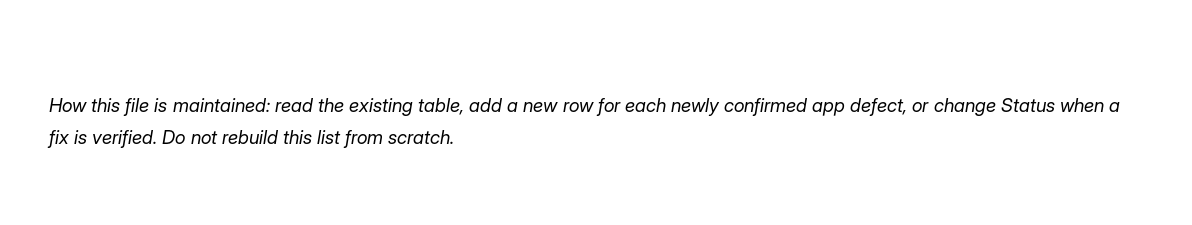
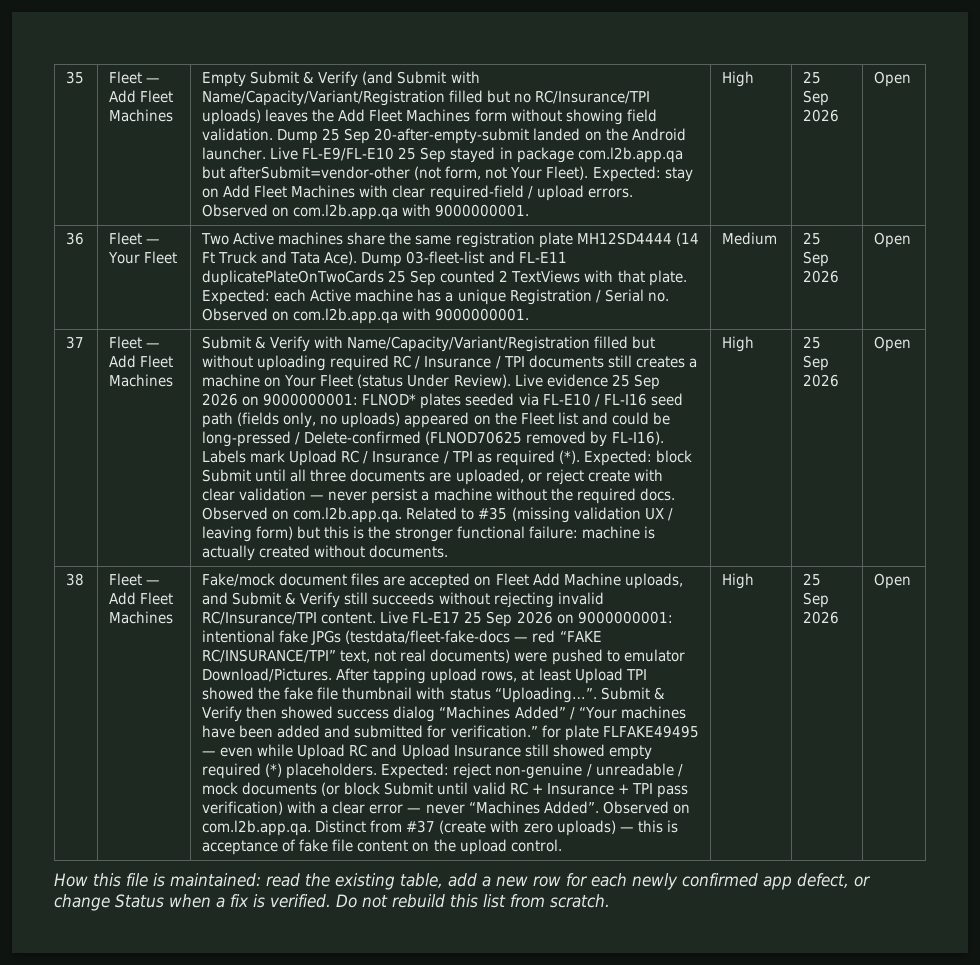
(49, 105) none -> [66,71,85,84] [109,71,161,84] [109,90,174,103] [109,109,174,122] [202,71,480,87] [202,90,651,106] [202,109,657,125] [202,128,686,144] [202,147,683,163] [202,166,693,182] [202,185,633,201] [202,204,530,220] [722,71,755,87] [803,71,822,84] [803,90,830,106] [803,109,840,122] [874,71,912,87] [66,232,85,245] [109,232,161,245] [108,251,178,264] [201,232,699,248] [202,251,567,267] [202,270,687,286] [202,289,669,305] [202,308,530,324] [722,232,778,245] [803,232,822,245] [803,251,830,267] [803,270,840,283] [874,232,912,248] [66,336,85,349] [109,336,161,349] [109,355,174,368] [109,374,174,387] [202,336,656,352] [202,355,697,371] [202,374,660,390] [202,393,683,409] [202,412,670,428] [202,431,664,447] [202,450,692,466] [202,469,663,485] [202,488,675,504] [202,507,673,523] [202,526,655,542] [202,545,449,561] [722,336,755,352] [803,336,822,349] [803,355,830,371] [803,374,840,387] [874,336,912,352] [66,573,85,586] [109,573,161,586] [109,592,174,605] [109,611,174,624] [202,573,683,589] [202,592,604,608] [202,611,673,627] [202,630,602,645] [202,649,685,665] [202,668,647,684] [202,687,665,703] [202,706,686,722] [202,725,699,741] [202,744,652,760] [202,763,683,779] [202,782,688,798] [202,801,690,815] [202,820,678,836] [202,839,562,855] [722,573,755,589] [803,573,822,586] [803,592,830,608] [803,611,840,624] [874,573,912,589] 35 | Fleet — Add Fleet Machines | Empty Submit & Verify (and Submit with Name/Capacity/Variant/Registration filled but no RC/Insurance/TPI uploads) leaves the Add Fleet Machines form without showing field validation. Dump 25 Sep 20-after-empty-submit landed on the Android launcher. Live FL-E9/FL-E10 25 Sep stayed in package com.l2b.app.qa but afterSubmit=vendor-other (not form, not Your Fleet). Expected: stay on Add Fleet Machines with clear required-field / upload errors. Observed on com.l2b.app.qa with 9000000001. | High | 25 Sep 2026 | Open // 36 | Fleet — Your Fleet | Two Active machines share the same registration plate MH12SD4444 (14 Ft Truck and Tata Ace). Dump 03-fleet-list and FL-E11 duplicatePlateOnTwoCards 25 Sep counted 2 TextViews with that plate. Expected: each Active machine has a unique Registration / Serial no. Observed on com.l2b.app.qa with 9000000001. | Medium | 25 Sep 2026 | Open // 37 | Fleet — Add Fleet Machines | Submit & Verify with Name/Capacity/Variant/Registration filled but without uploading required RC / Insurance / TPI documents still creates a machine on Your Fleet (status Under Review). Live evidence 25 Sep 2026 on 9000000001: FLNOD* plates seeded via FL-E10 / FL-I16 seed path (fields only, no uploads) appeared on the Fleet list and could be long-pressed / Delete-confirmed (FLNOD70625 removed by FL-I16). Labels mark Upload RC / Insurance / TPI as required (*). Expected: block Submit until all three documents are uploaded, or reject create with clear validation — never persist a machine without the required docs. Observed on com.l2b.app.qa. Related to #35 (missing validation UX / leaving form) but this is the stronger functional failure: machine is actually created without documents. | High | 25 Sep 2026 | Open // 38 | Fleet — Add Fleet Machines | Fake/mock document files are accepted on Fleet Add Machine uploads, and Submit & Verify still succeeds without rejecting invalid RC/Insurance/TPI content. Live FL-E17 25 Sep 2026 on 9000000001: intentional fake JPGs (testdata/fleet-fake-docs — red “FAKE RC/INSURANCE/TPI” text, not real documents) were pushed to emulator Download/Pictures. After tapping upload rows, at least Upload TPI showed the fake file thumbnail with status “Uploading…”. Submit & Verify then showed success dialog “Machines Added” / “Your machines have been added and submitted for verification.” for plate FLFAKE49495 — even while Upload RC and Upload Insurance still showed empty required (*) placeholders. Expected: reject non-genuine / unreadable / mock documents (or block Submit until valid RC + Insurance + TPI pass verification) with a clear error — never “Machines Added”. Observed on com.l2b.app.qa. Distinct from #37 (create with zero uploads) — this is acceptance of fake file content on the upload control. | High | 25 Sep 2026 | Open //

